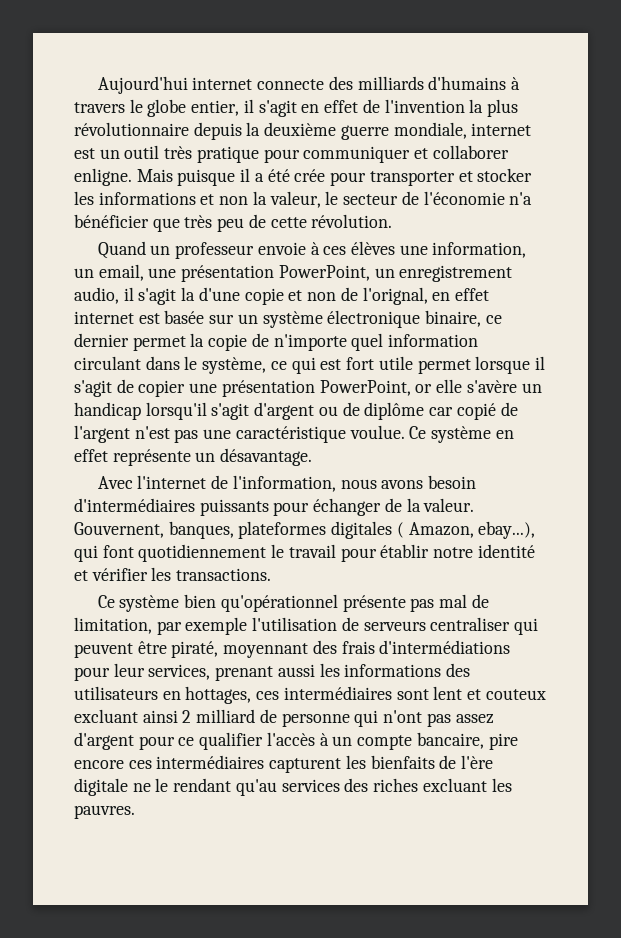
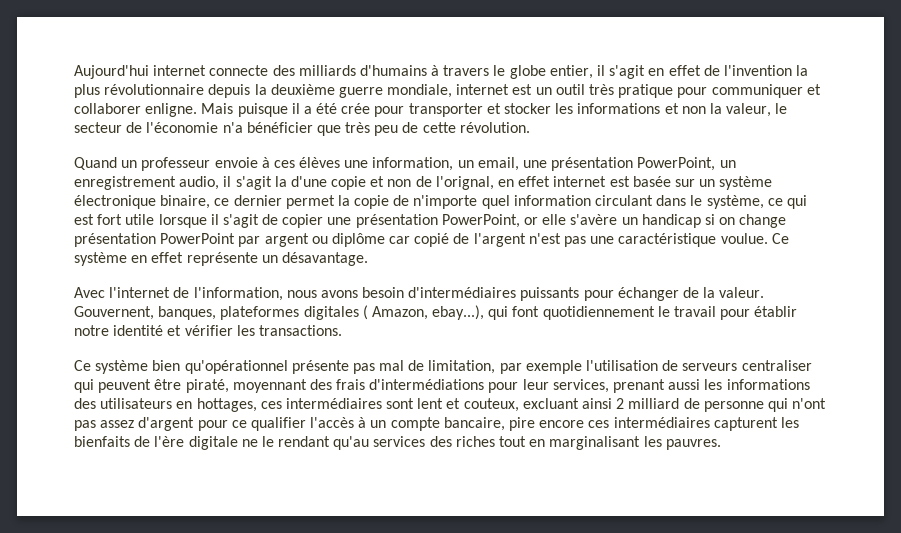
[417,359,471,374] permet -> (155, 219) none
[145,402,360,420] lorsqu'il s'agit d'argent ou de -> [704,214,787,228] [74,233,328,247] si on change présentation PowerPoint par argent ou
[485,689,546,700] couteux -> [463,398,519,412] couteux,
[422,778,487,792] excluant -> [499,436,641,450] tout en marginalisant

